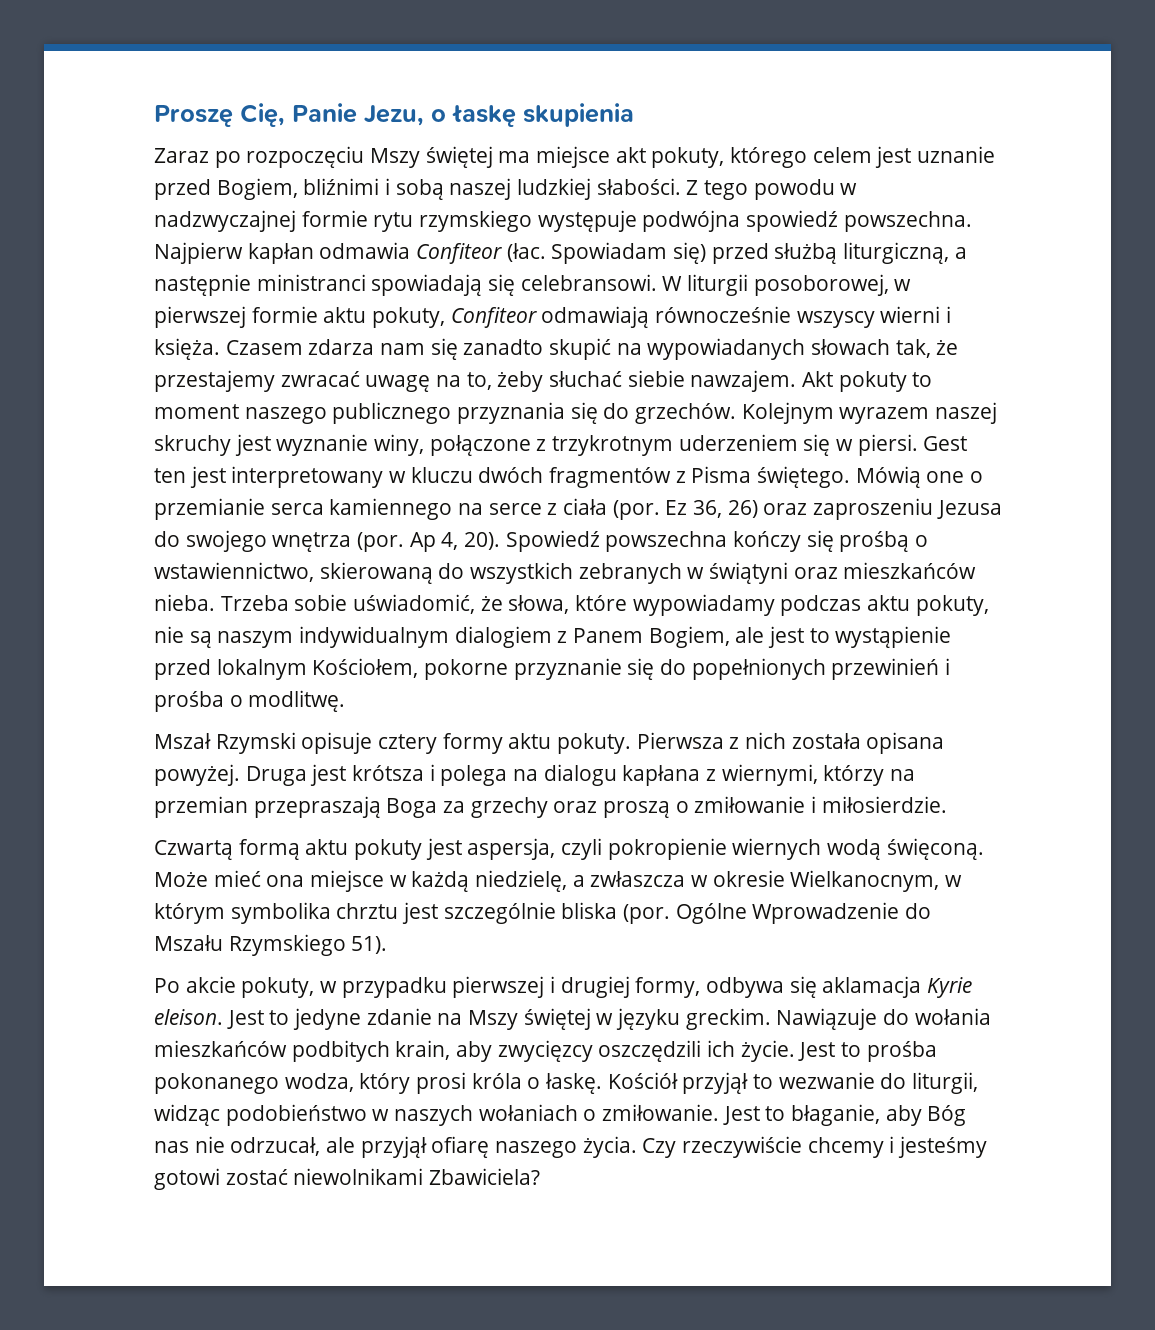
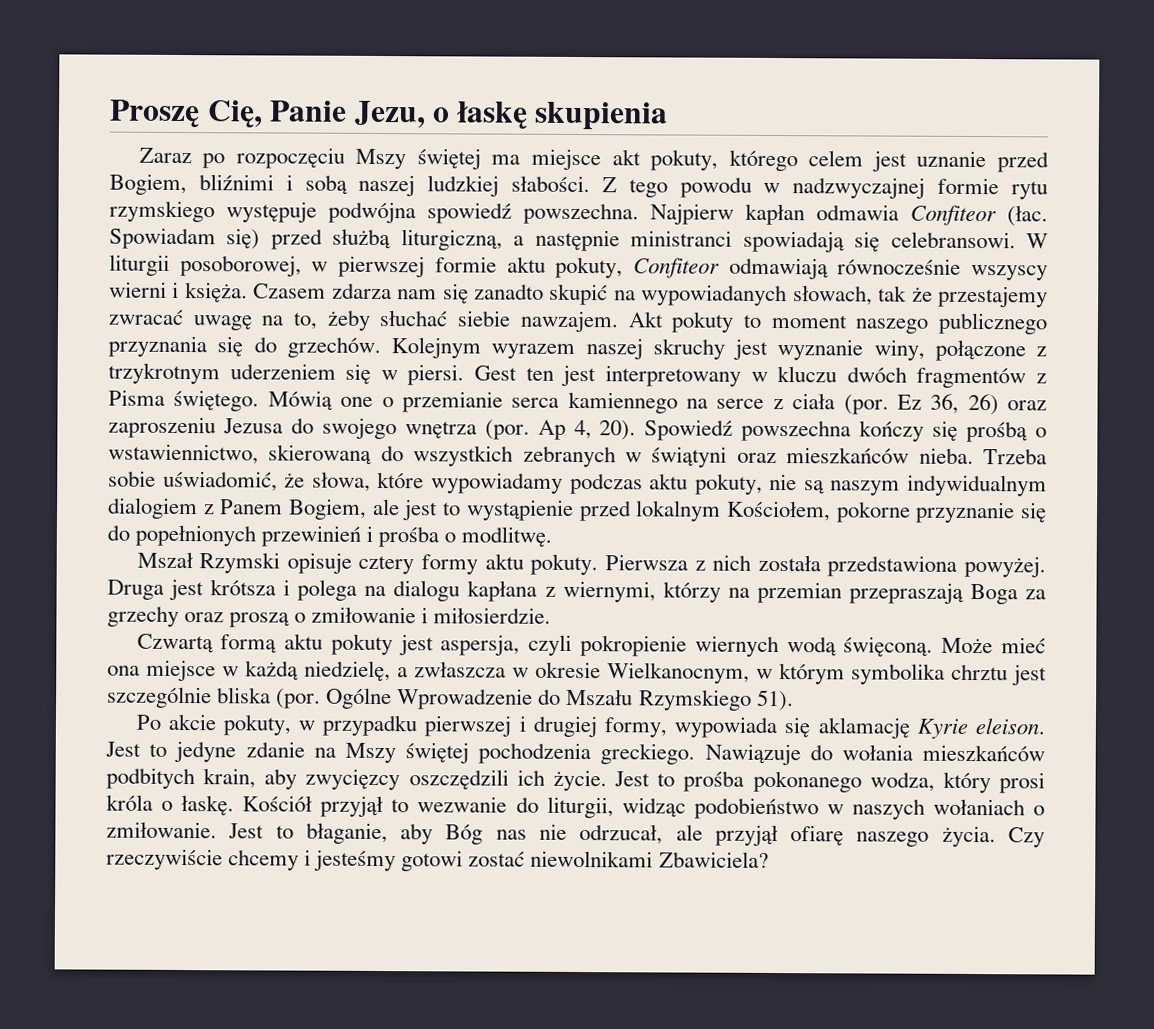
[811,339,931,358] słowach tak, -> [792,285,908,306] słowach, tak
[866,732,945,754] opisana -> [827,555,958,577] przedstawiona
[705,976,922,998] odbywa się aklamacja -> [674,716,910,739] wypowiada się aklamację
[596,1008,771,1030] w języku greckim. -> [478,742,696,765] pochodzenia greckiego.

